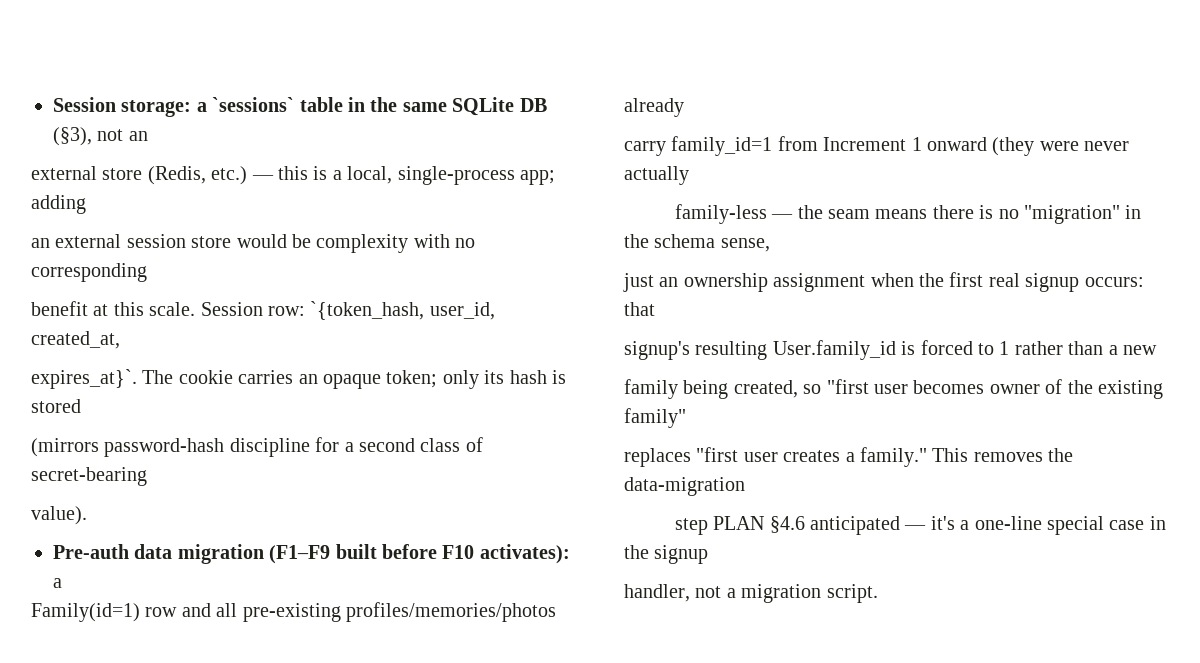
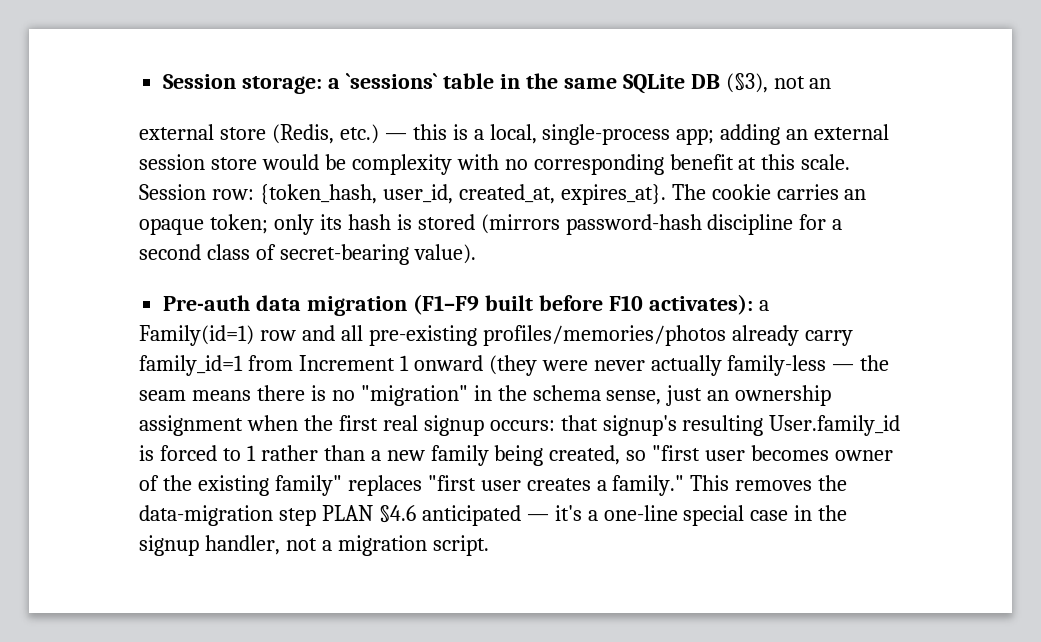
(86, 204) // -> (781, 134) none
(147, 272) // -> (664, 164) none
[310,301,425,320] `{token_hash, -> [259,184,377,205] {token_hash,
[31,369,137,389] // expires_at}`. -> [560,184,666,205] expires_at}.
(81, 406) // -> (475, 222) none
(147, 476) // -> (409, 254) none
(684, 107) // -> (799, 335) none
(689, 175) // -> (722, 365) none
(770, 245) // -> (662, 397) none
(655, 309) // -> (598, 423) none
(1157, 350) // -> (425, 455) none
(686, 418) // -> (342, 485) none
(745, 486) // -> (273, 515) none
(709, 554) // -> (199, 545) none

